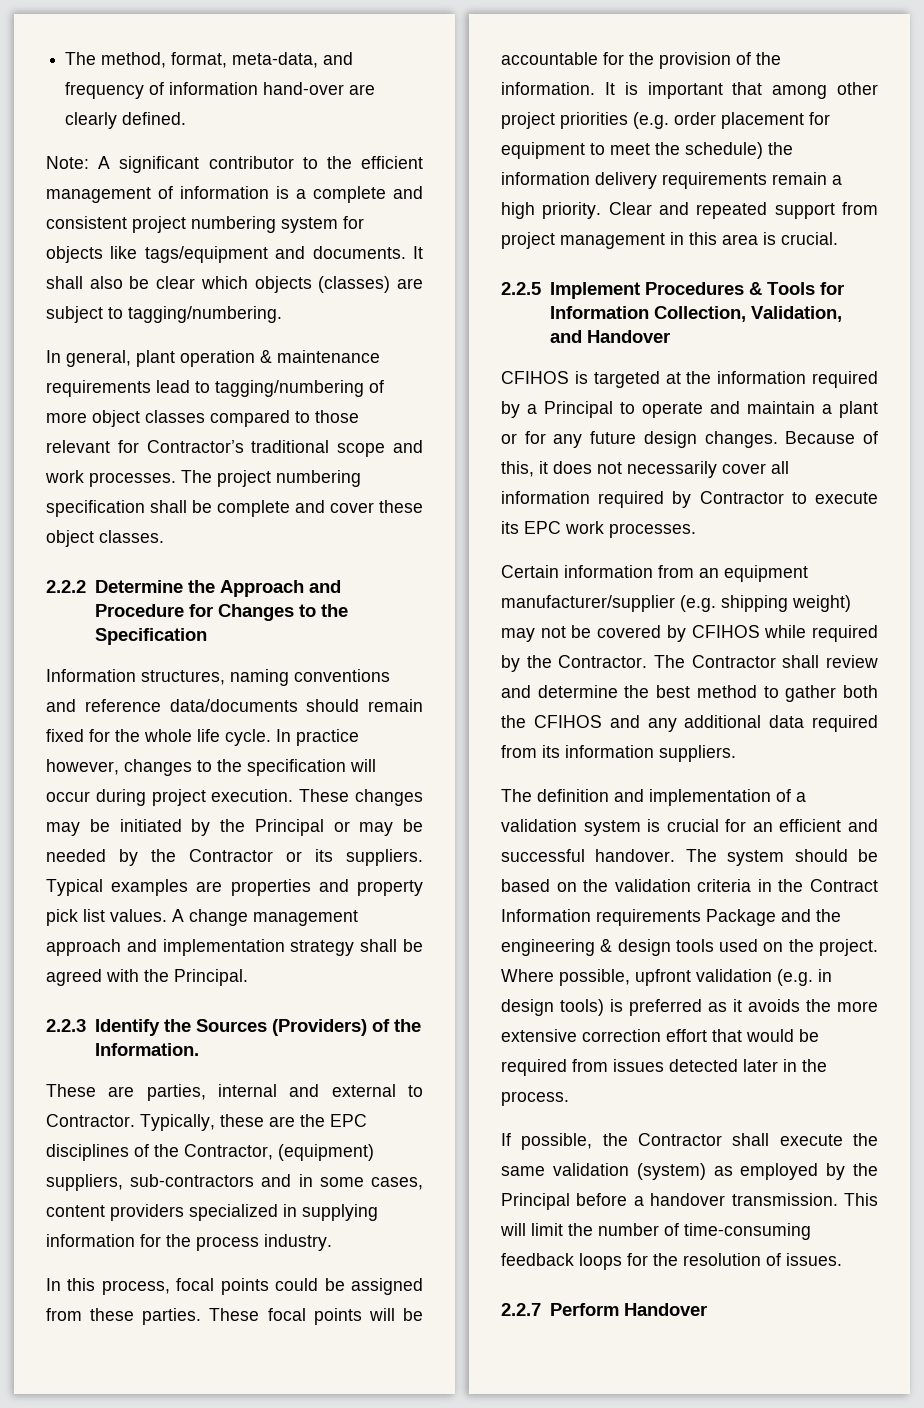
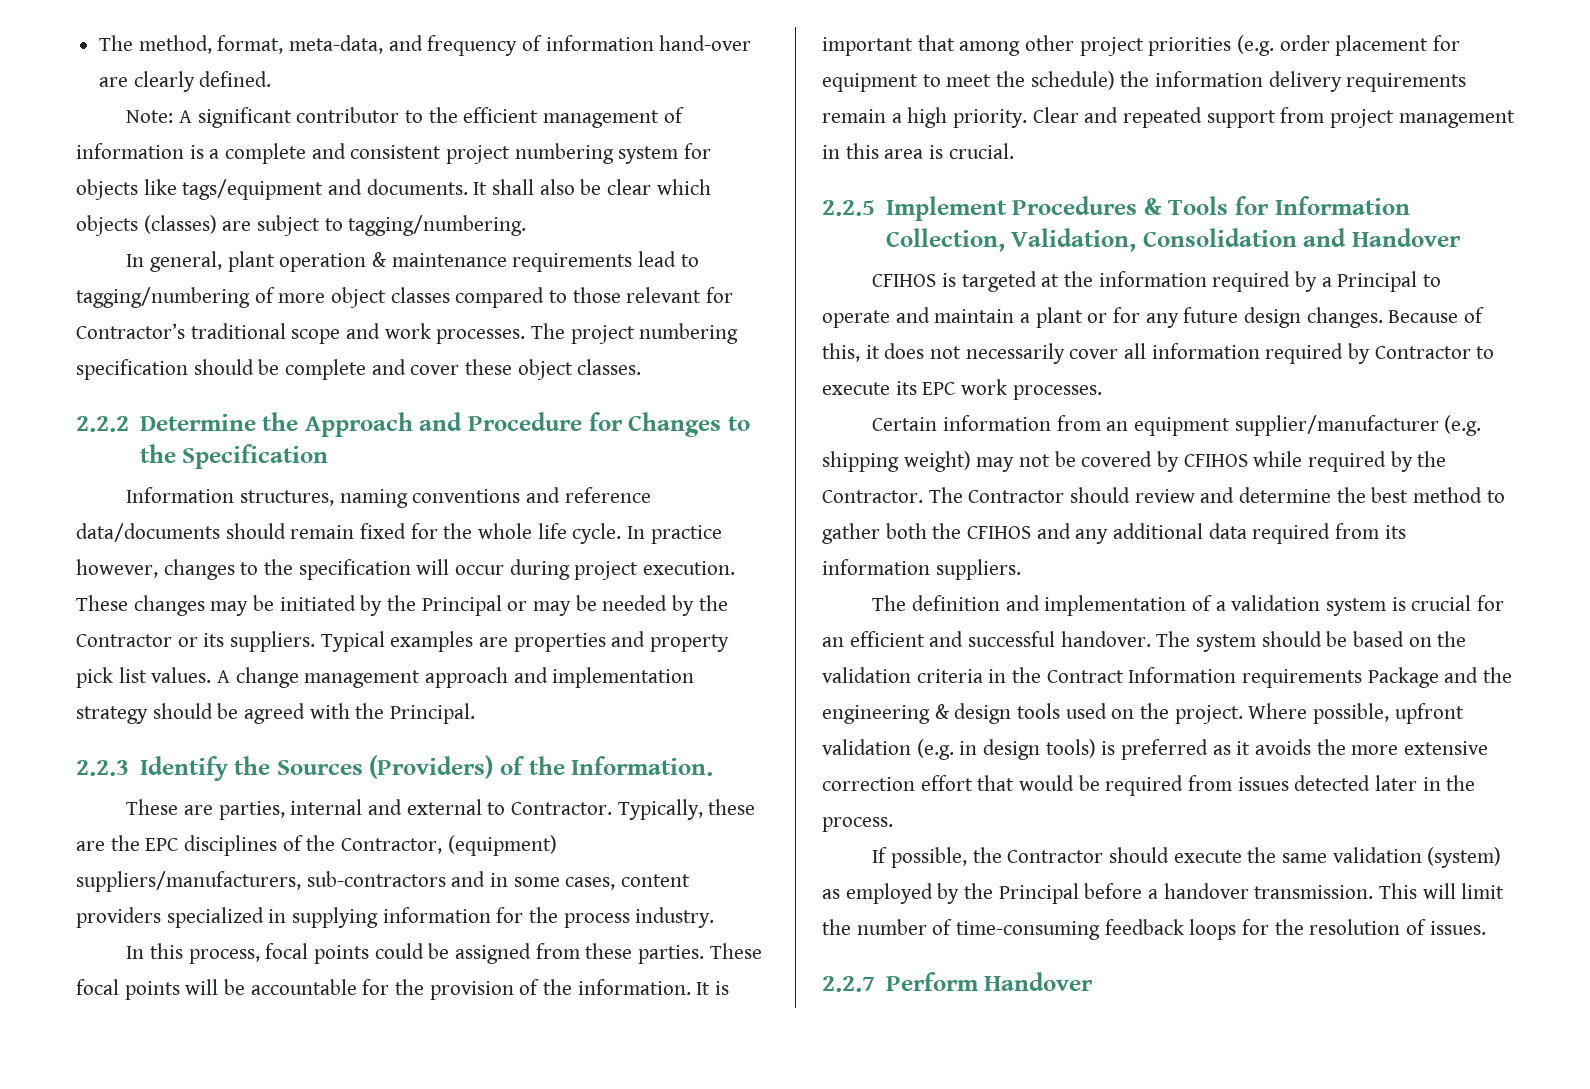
[150,500,187,513] shall -> [193,359,254,375] should
[360,939,398,952] shall -> [152,703,213,719] should
[46,1174,123,1191] suppliers, -> [76,871,301,892] suppliers/manufacturers,
(842, 314) none -> [1142,228,1297,247] Consolidation
[501,595,675,612] manufacturer/supplier -> [1234,415,1439,436] supplier/manufacturer
[782,655,820,668] shall -> [1070,487,1131,503] should
[732,1133,770,1146] shall -> [1109,847,1170,863] should

